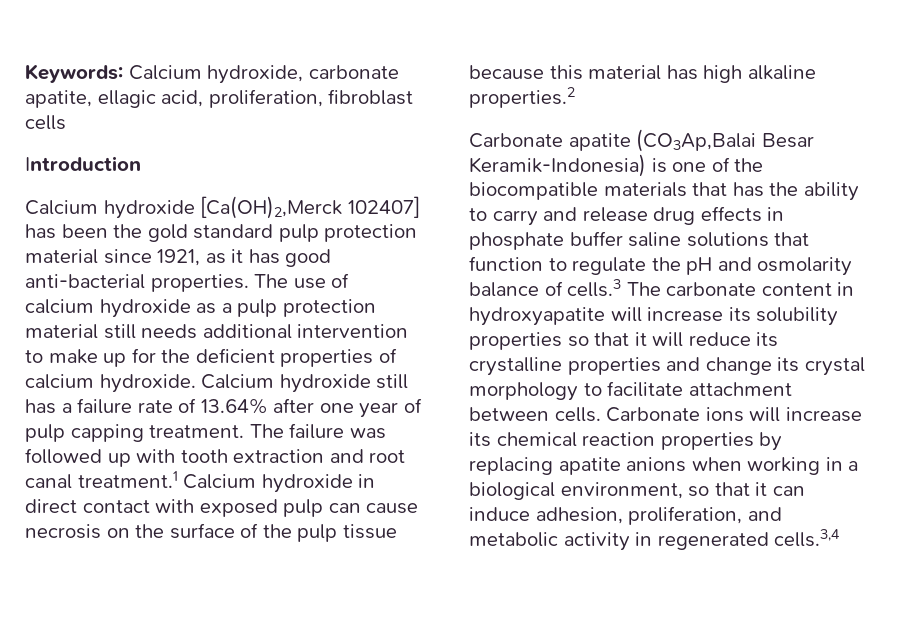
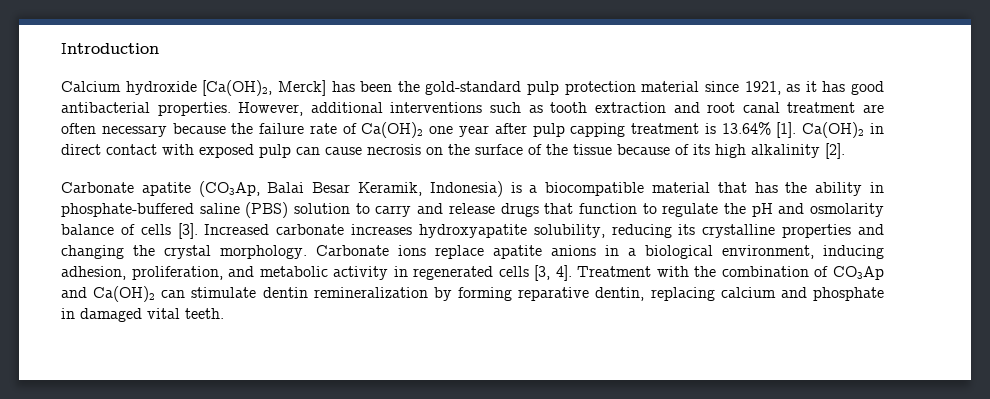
[25,64,399,84] [25,89,414,108] [25,115,66,130] Keywords: Calcium hydroxide, carbonate apatite, ellagic acid, proliferation, fibroblast cells // -> (61, 48) none
[200,196,420,219] [Ca(OH)2,Merck 102407] -> [202,80,326,96] [Ca(OH)2, Merck]
[147,224,274,242] gold standard -> [425,81,522,95] gold-standard
[25,273,350,292] [25,299,376,318] [25,324,409,339] [25,348,397,367] [25,374,409,393] [25,398,422,418] [25,423,386,442] [25,448,176,467] anti-bacterial properties. The use of calcium hydroxide as a pulp protection material still needs additional intervention to make up for the deficient properties of calcium hydroxide. Calcium hydroxide still has a failure rate of 13.64% after one year of pulp capping treatment. The failure was followed up with -> [61,102,543,116] antibacterial properties. However, additional interventions such as
[77,471,353,493] treatment.1 Calcium hydroxide -> [787,102,885,113] [61,122,865,138] treatment are often necessary because the failure rate of Ca(OH)2 one year after pulp capping treatment is 13.64% [1]. Ca(OH)2
[297,524,338,542] pulp -> (568, 149) none
[549,65,816,83] [469,87,575,108] [469,129,814,152] [469,154,764,177] [469,182,859,201] [469,206,785,226] [469,231,769,250] this material has high alkaline properties.2 // Carbonate apatite (CO3Ap,Balai Besar Keramik-Indonesia) is one of the biocompatible materials that has the ability to carry and release drug effects in phosphate buffer saline solutions -> [675,143,845,159] [61,181,884,197] [61,202,539,218] of its high alkalinity [2]. // Carbonate apatite (CO3Ap, Balai Besar Keramik, Indonesia) is a biocompatible material that has the ability in phosphate-buffered saline (PBS) solution to carry and release drugs
[567,279,855,297] [469,307,839,326] [469,332,779,350] [469,357,865,376] [469,381,792,401] [469,407,862,422] [469,432,783,451] [469,457,859,475] [469,482,805,500] [469,507,530,521] cells.3 The carbonate content in hydroxyapatite will increase its solubility properties so that it will reduce its crystalline properties and change its crystal morphology to facilitate attachment between cells. Carbonate ions will increase its chemical reaction properties by replacing apatite anions when working in a biological environment, so that it can induce -> [140,223,884,239] [61,245,884,259] cells [3]. Increased carbonate increases hydroxyapatite solubility, reducing its crystalline properties and changing the crystal morphology. Carbonate ions replace apatite anions in a biological environment, inducing
[774,529,841,547] cells.3,4 -> [498,265,884,281] [61,286,885,302] [61,308,224,322] cells [3, 4]. Treatment with the combination of CO3Ap and Ca(OH)2 can stimulate dentin remineralization by forming reparative dentin, replacing calcium and phosphate in damaged vital teeth.

